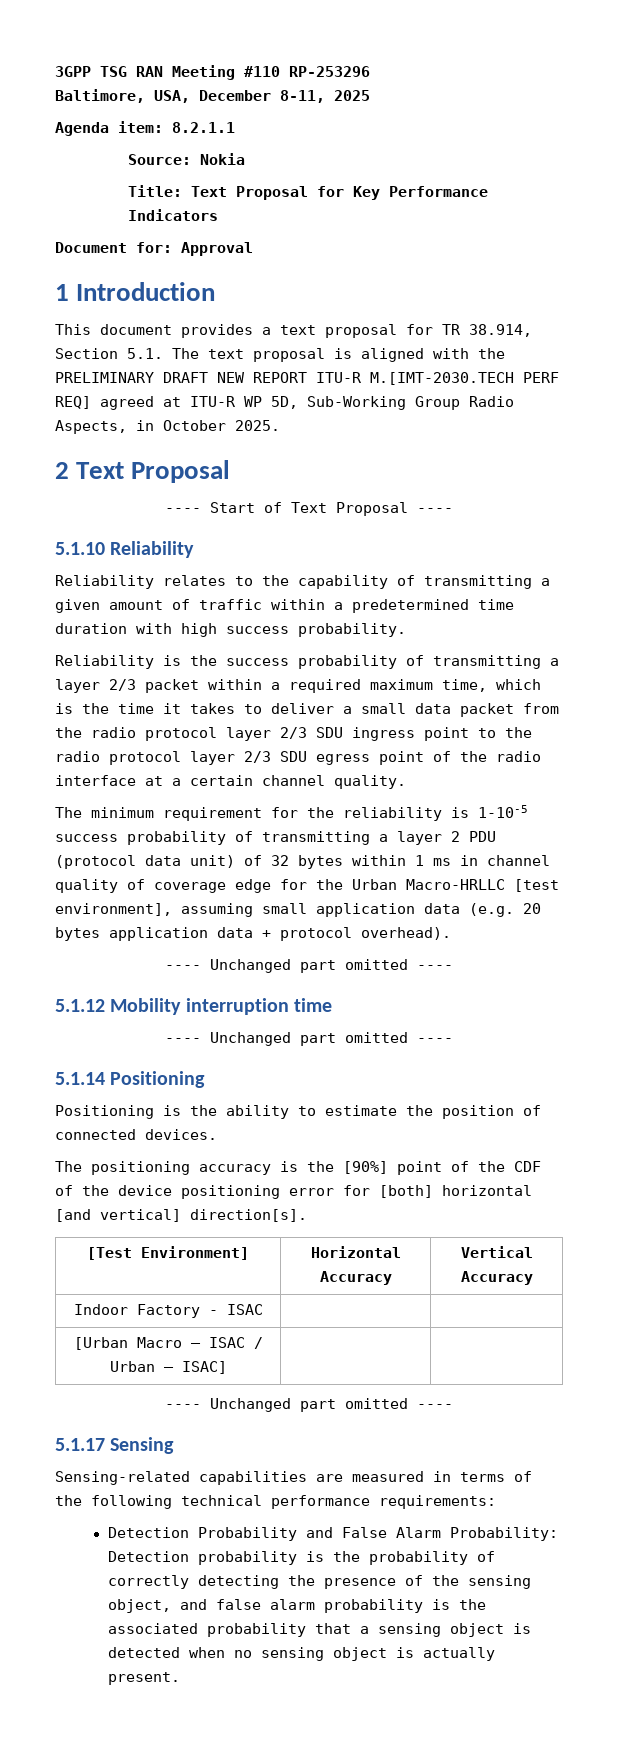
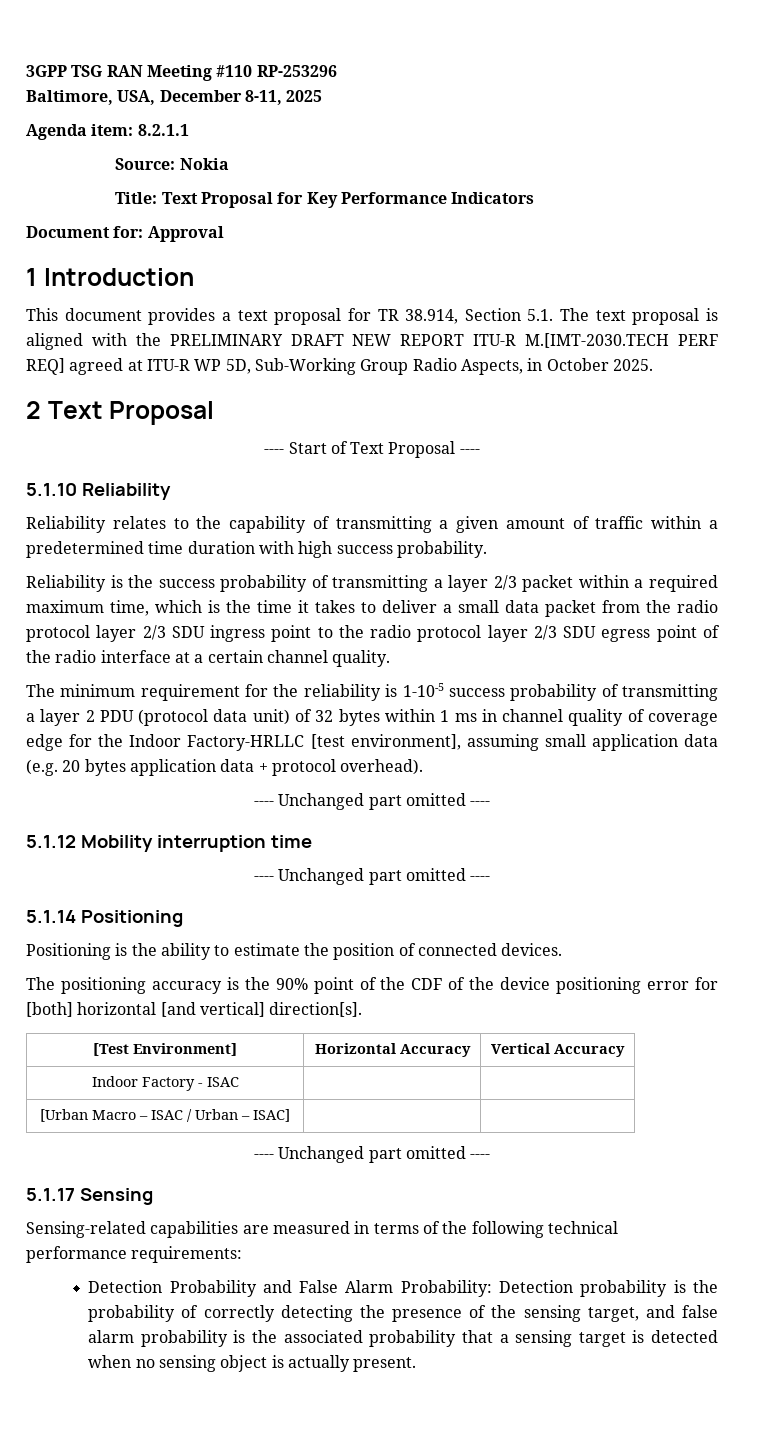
[352,879,505,890] Urban Macro-HRLLC -> [129,734,305,751] Indoor Factory-HRLLC
[343,1161,388,1174] [90%] -> [275,978,308,990] 90%
[107,1599,171,1613] object, -> [587,1307,639,1322] target,
[449,1623,504,1637] object -> [578,1332,626,1347] target

